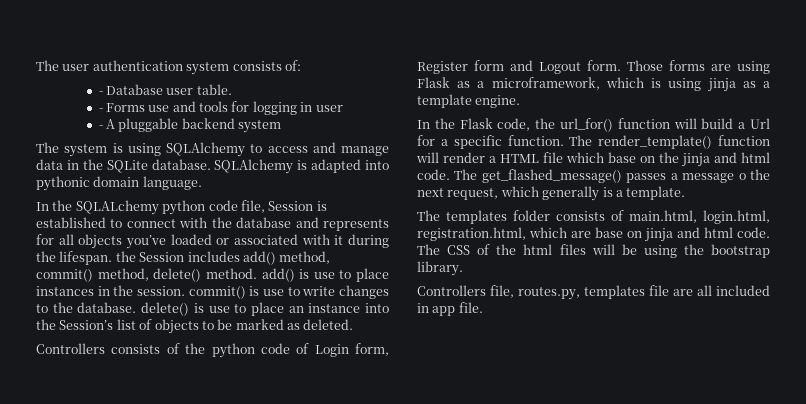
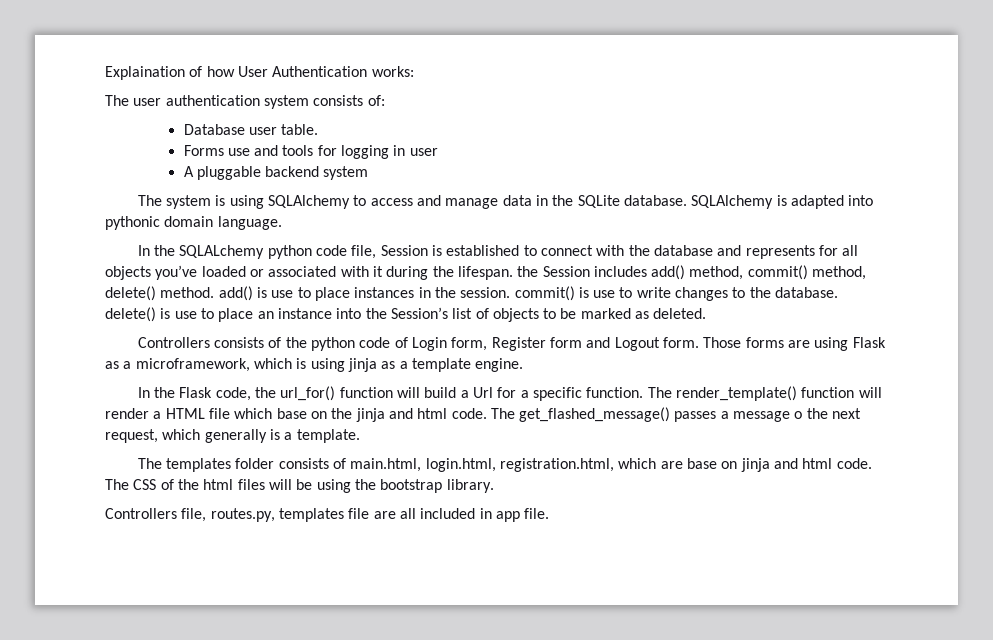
(36, 65) none -> [105,66,414,80] Explaination of how User Authentication works: //
[98,91,103,95] - -> (385, 100) none
[98,108,103,112] - -> (319, 129) none
[98,125,103,129] - -> (438, 152) none

